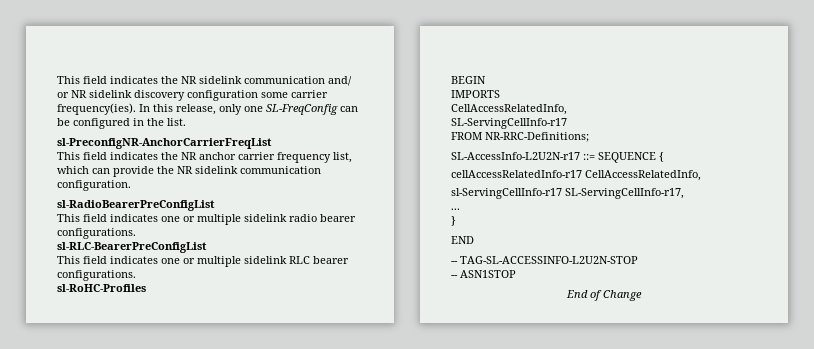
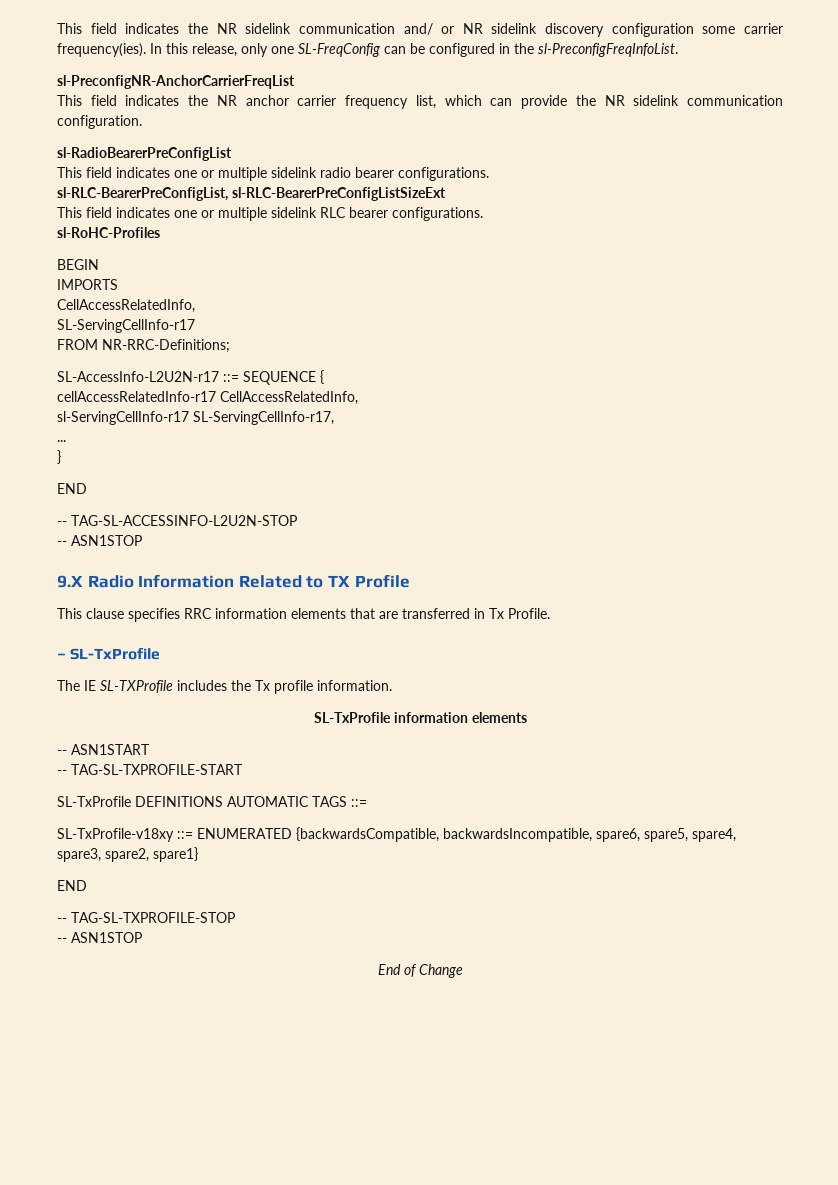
[167,118,186,126] list. -> [538,43,678,57] sl-PreconfigFreqInfoList.
[57,242,207,253] sl-RLC-BearerPreConfigList -> [57,187,446,201] sl-RLC-BearerPreConfigList, sl-RLC-BearerPreConfigListSizeExt
(516, 274) none -> [57,574,410,588] [57,608,550,622] [57,648,161,660] [57,680,392,694] [313,712,527,723] [57,744,150,755] [57,764,243,775] [57,796,367,807] [57,827,736,842] [57,847,198,862] [57,880,87,891] [57,912,235,923] [57,932,142,943] // 9.X Radio Information Related to TX Profile // This clause specifies RRC information elements that are transferred in Tx Profile. // – SL-TxProfile // The IE SL-TXProfile includes the Tx profile information. // SL-TxProfile information elements // -- ASN1START // -- TAG-SL-TXPROFILE-START // SL-TxProfile DEFINITIONS AUTOMATIC TAGS ::= // SL-TxProfile-v18xy ::= ENUMERATED {backwardsCompatible, backwardsIncompatible, spare6, spare5, spare4, spare3, spare2, spare1} // END // -- TAG-SL-TXPROFILE-STOP // -- ASN1STOP

